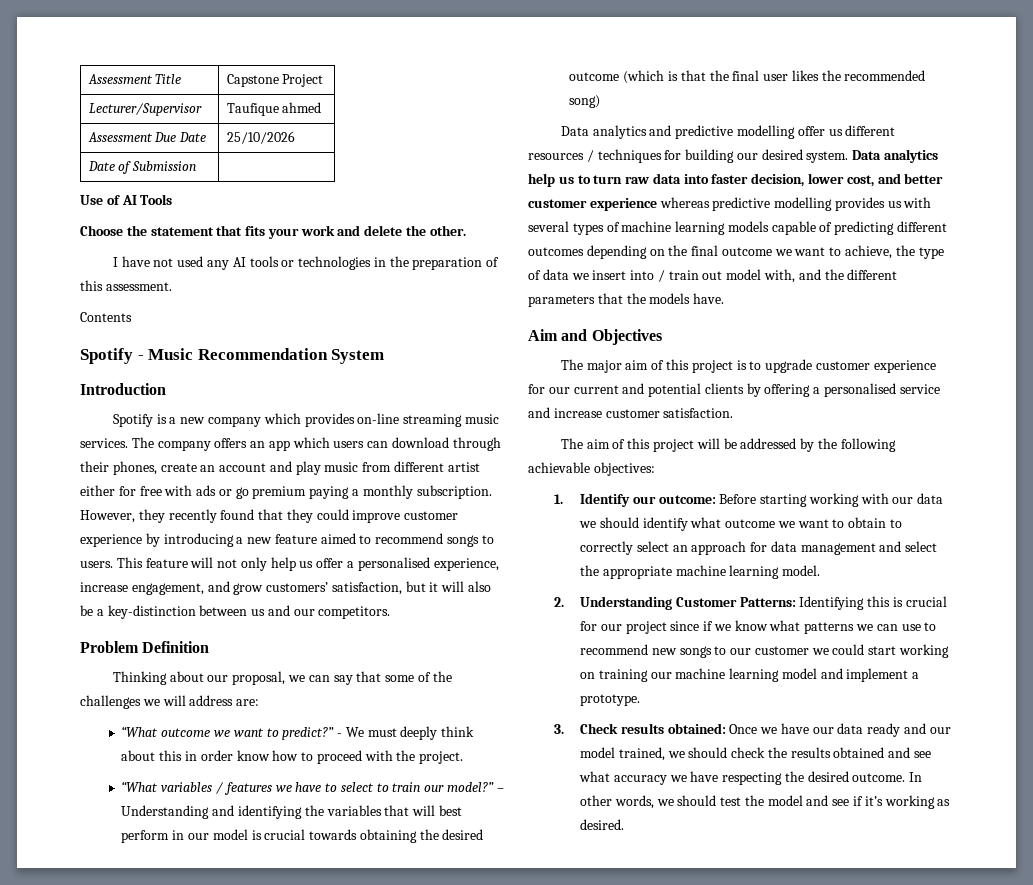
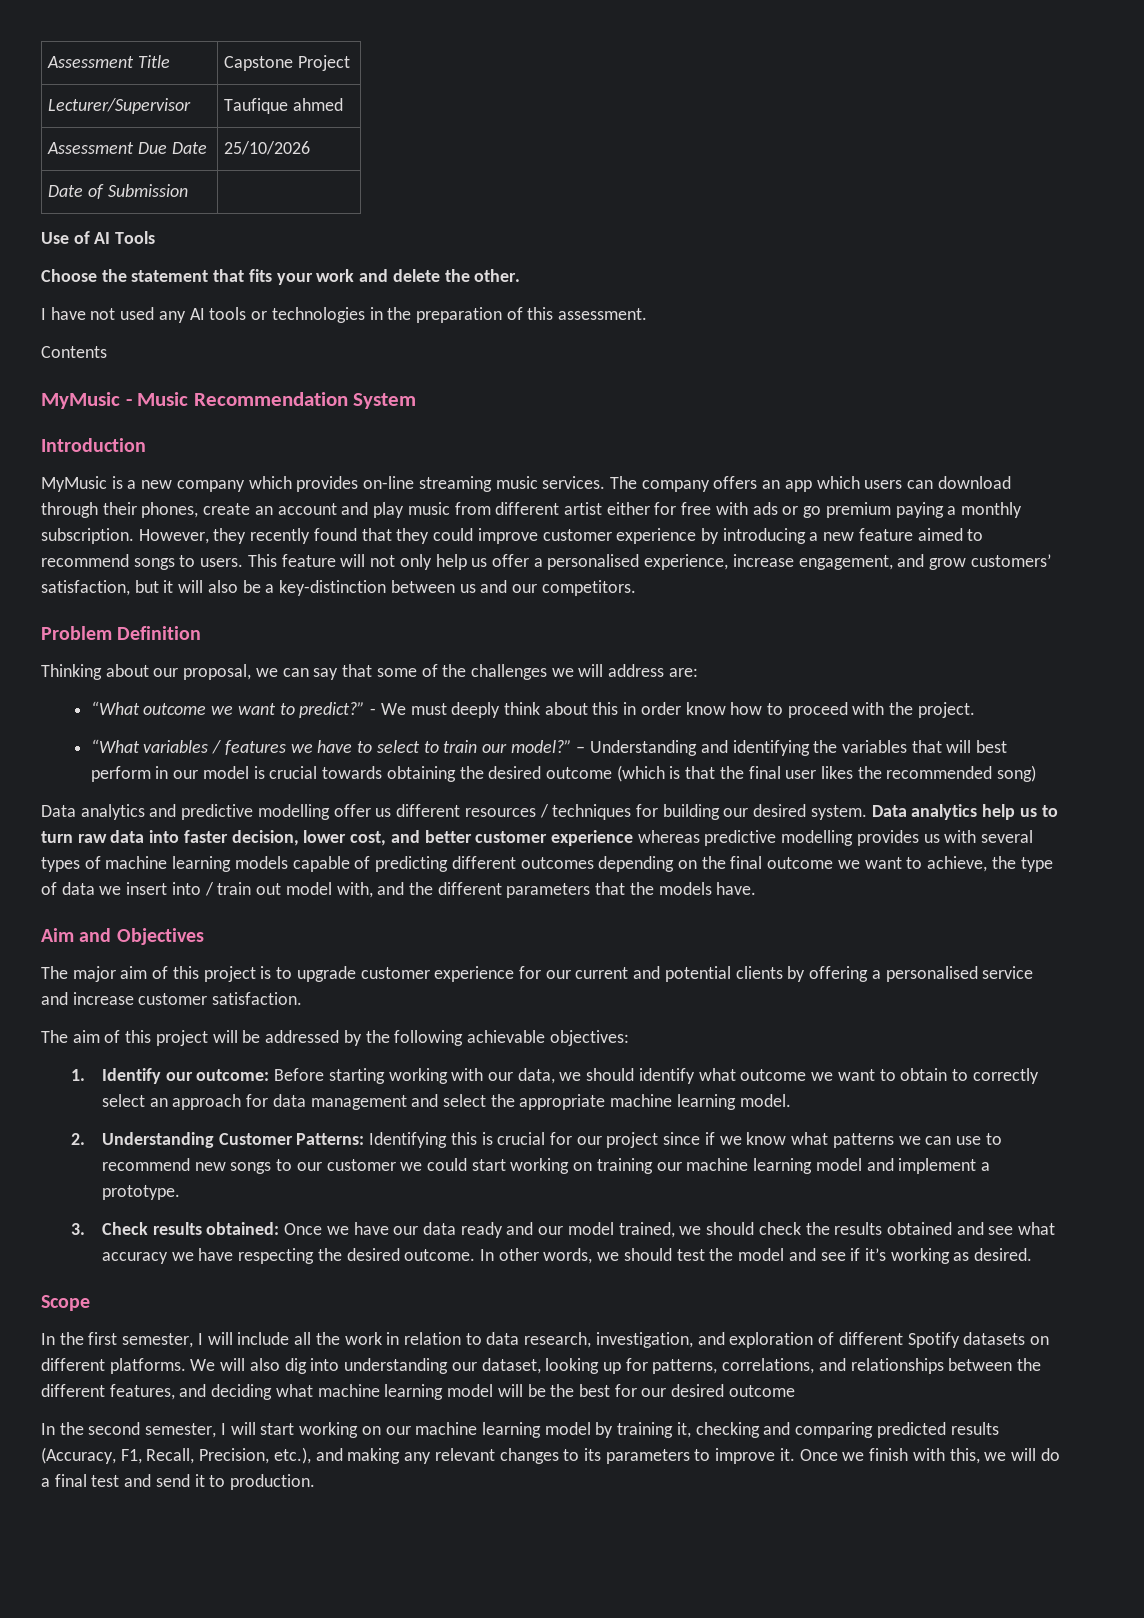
[80,348,133,364] Spotify -> [41,392,120,409] MyMusic
[112,414,153,427] Spotify -> [41,476,107,492] MyMusic
[917,493,944,504] data -> [517,1068,555,1084] data,
(624, 824) none -> [41,1295,90,1311] [41,1332,1049,1348] [41,1358,1042,1374] [41,1384,795,1400] [41,1422,999,1438] [41,1447,1060,1464] [41,1474,316,1490] // Scope // In the first semester, I will include all the work in relation to data research, investigation, and exploration of different Spotify datasets on different platforms. We will also dig into understanding our dataset, looking up for patterns, correlations, and relationships between the different features, and deciding what machine learning model will be the best for our desired outcome // In the second semester, I will start working on our machine learning model by training it, checking and comparing predicted results (Accuracy, F1, Recall, Precision, etc.), and making any relevant changes to its parameters to improve it. Once we finish with this, we will do a final test and send it to production.

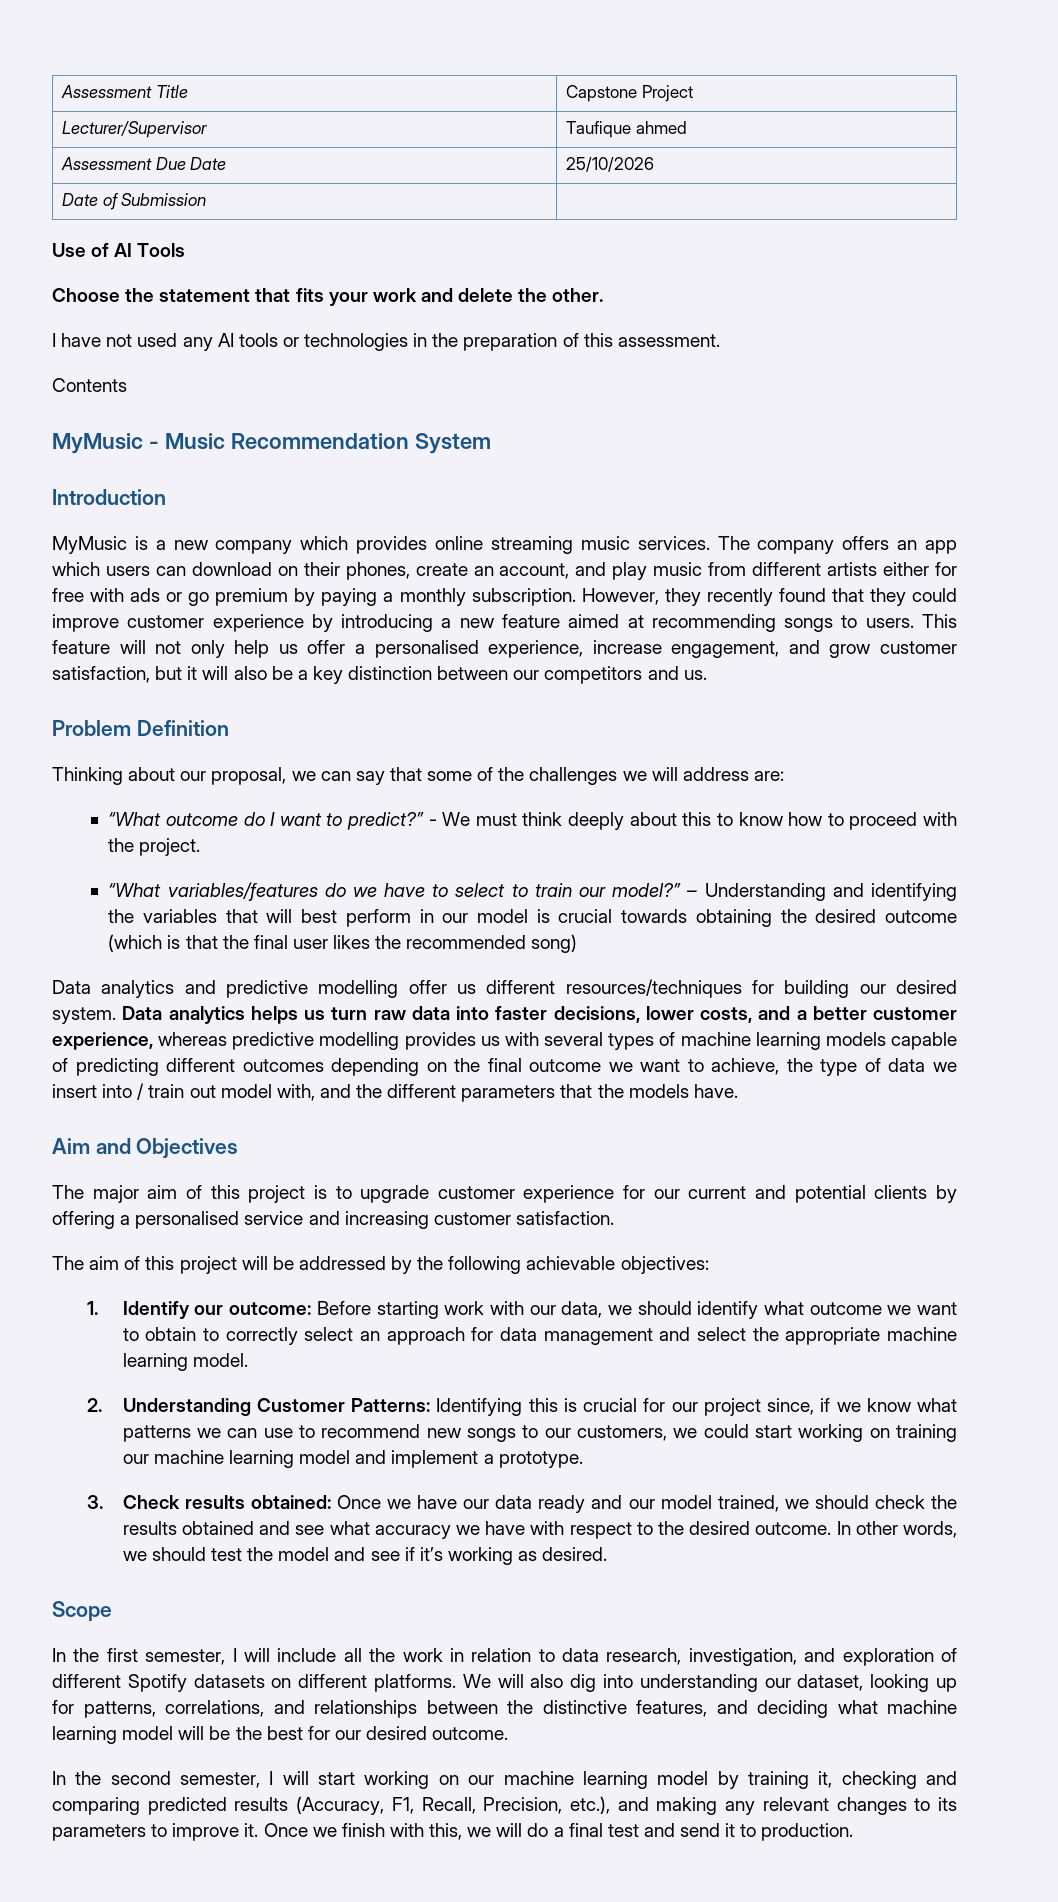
[363,476,415,489] on-line -> [435,536,484,550] online
[41,502,98,518] through -> [277,566,298,576] on
[277,503,337,515] account -> [499,563,570,579] account,
[563,502,602,515] artist -> [827,562,878,576] artists
(891, 510) none -> [294,588,316,606] by
[967,529,984,541] [41,554,129,567] to recommend -> [627,614,776,632] at recommending
[970,554,1051,567] customers’ -> [879,641,957,654] customer
[279,580,636,596] key-distinction between us and our competitors. -> [312,666,707,684] key distinction between our competitors and us.
[211,706,234,715] we -> [243,812,276,826] do I
[451,702,681,718] deeply think about this in order -> [522,812,733,830] think deeply about this to
[143,740,286,755] variables / features -> [167,882,346,901] variables/features do
[464,804,632,820] resources / techniques -> [565,979,742,998] resources/techniques
[982,804,1058,820] help us to -> [250,1006,325,1024] helps us
[231,830,420,846] decision, lower cost, and -> [553,1006,807,1023] decisions, lower costs, and a
[550,830,633,846] experience -> [52,1032,153,1050] experience,
[72,992,134,1005] increase -> [344,1211,429,1229] increasing
[388,1068,448,1084] working -> [444,1301,485,1315] work
[663,1132,701,1145] since -> [767,1398,815,1415] since,
[326,1159,396,1171] customer -> [577,1425,668,1441] customers,
[238,1248,315,1264] respecting -> [530,1521,653,1539] with respect to
[41,1384,105,1397] different -> [542,1700,627,1714] distinctive
[728,1385,795,1397] outcome -> [432,1727,509,1740] outcome.

